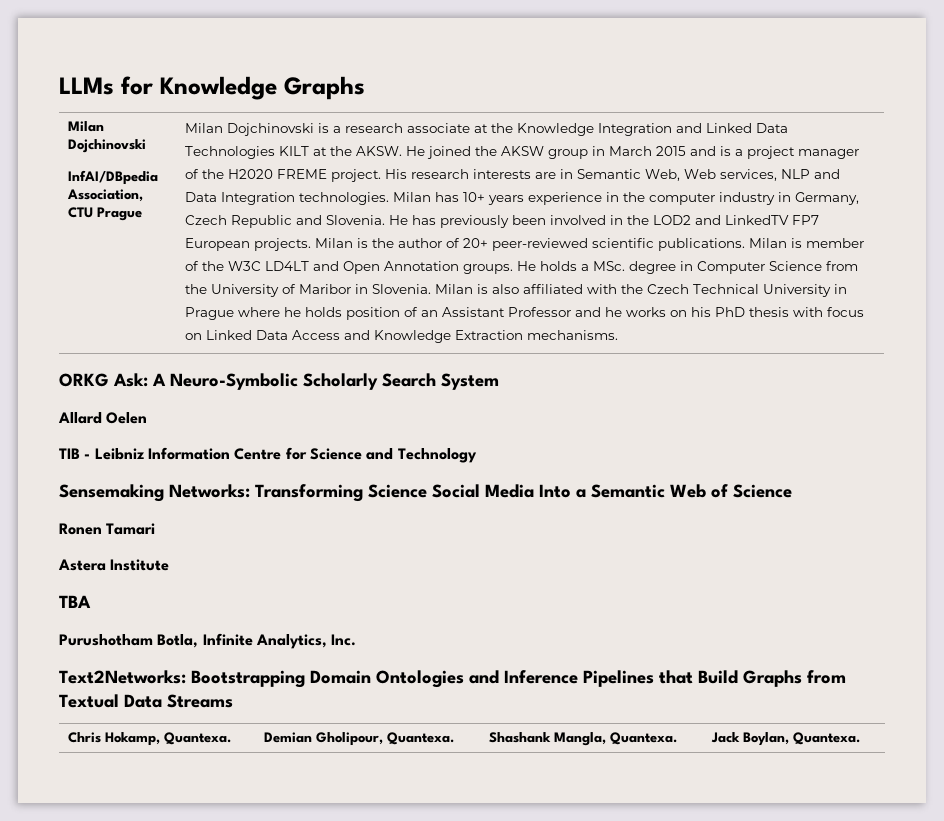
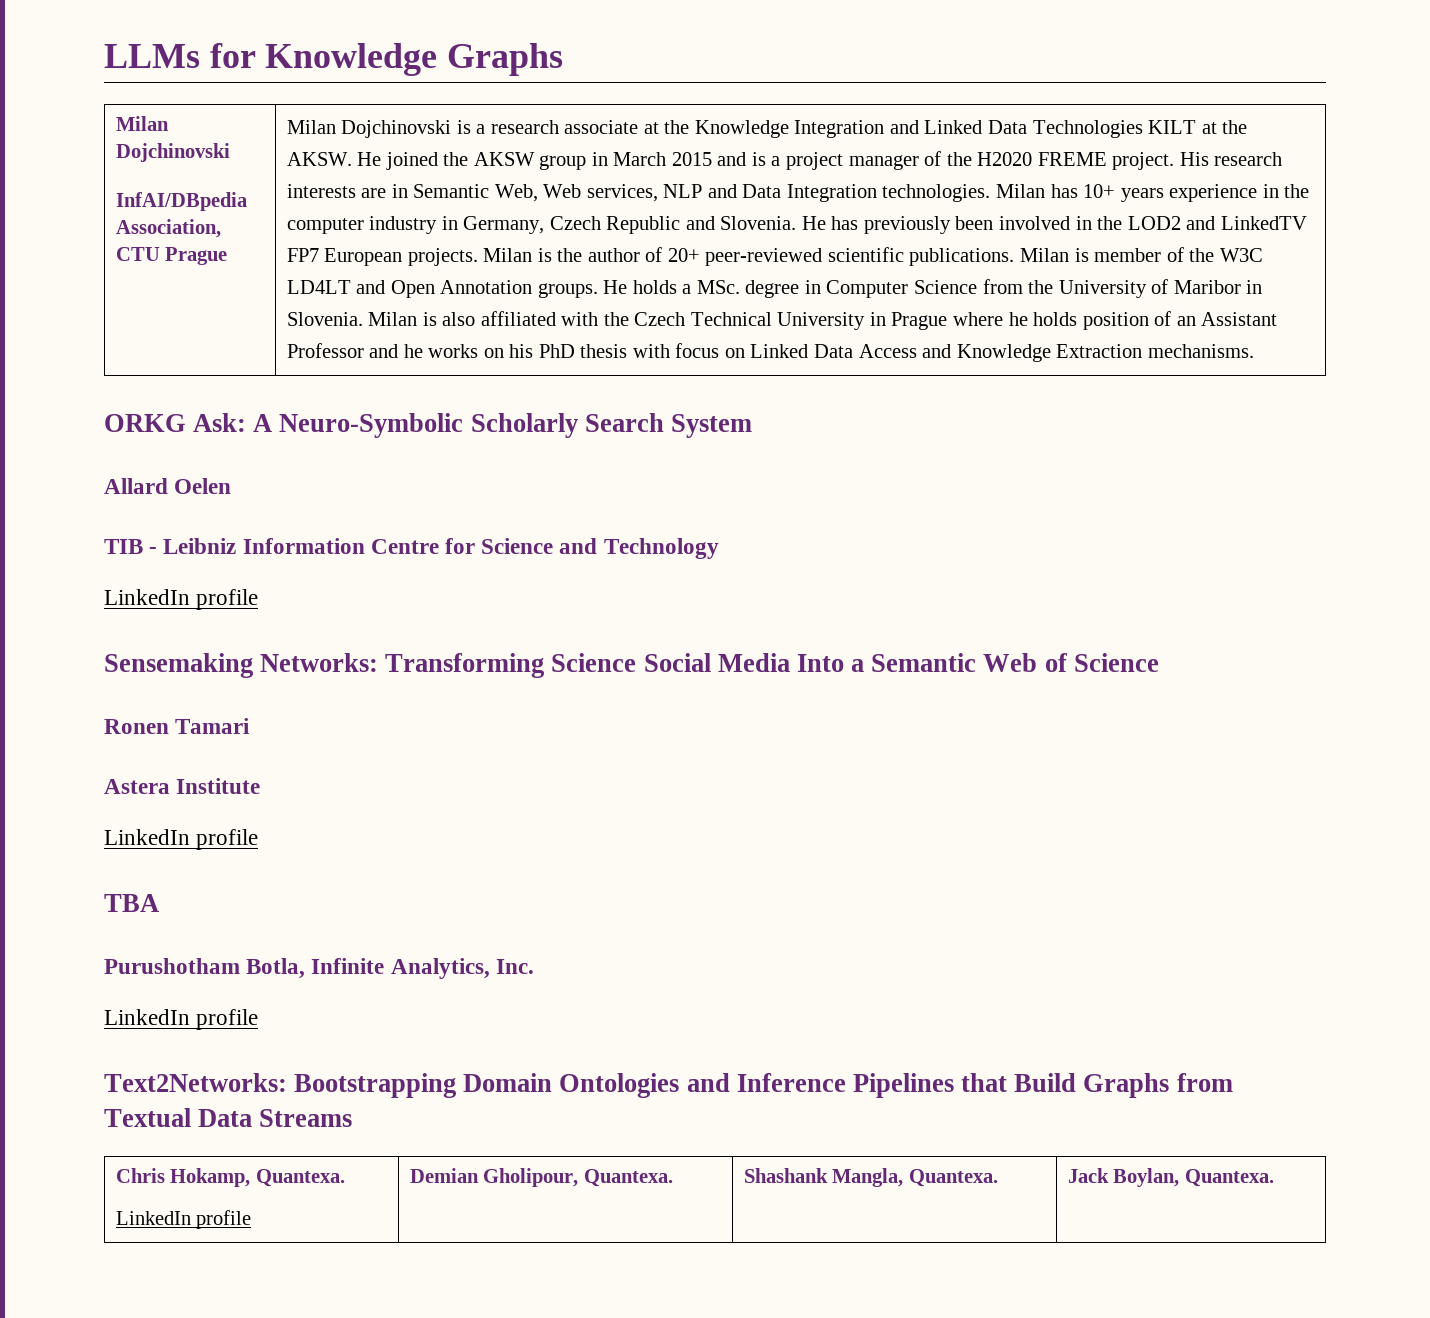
(477, 455) none -> [104,589,259,610] // LinkedIn profile
(170, 565) none -> [104,829,259,850] // LinkedIn profile
(357, 640) none -> [104,1009,259,1030] // LinkedIn profile
(231, 738) none -> [115,1210,252,1229] // LinkedIn profile

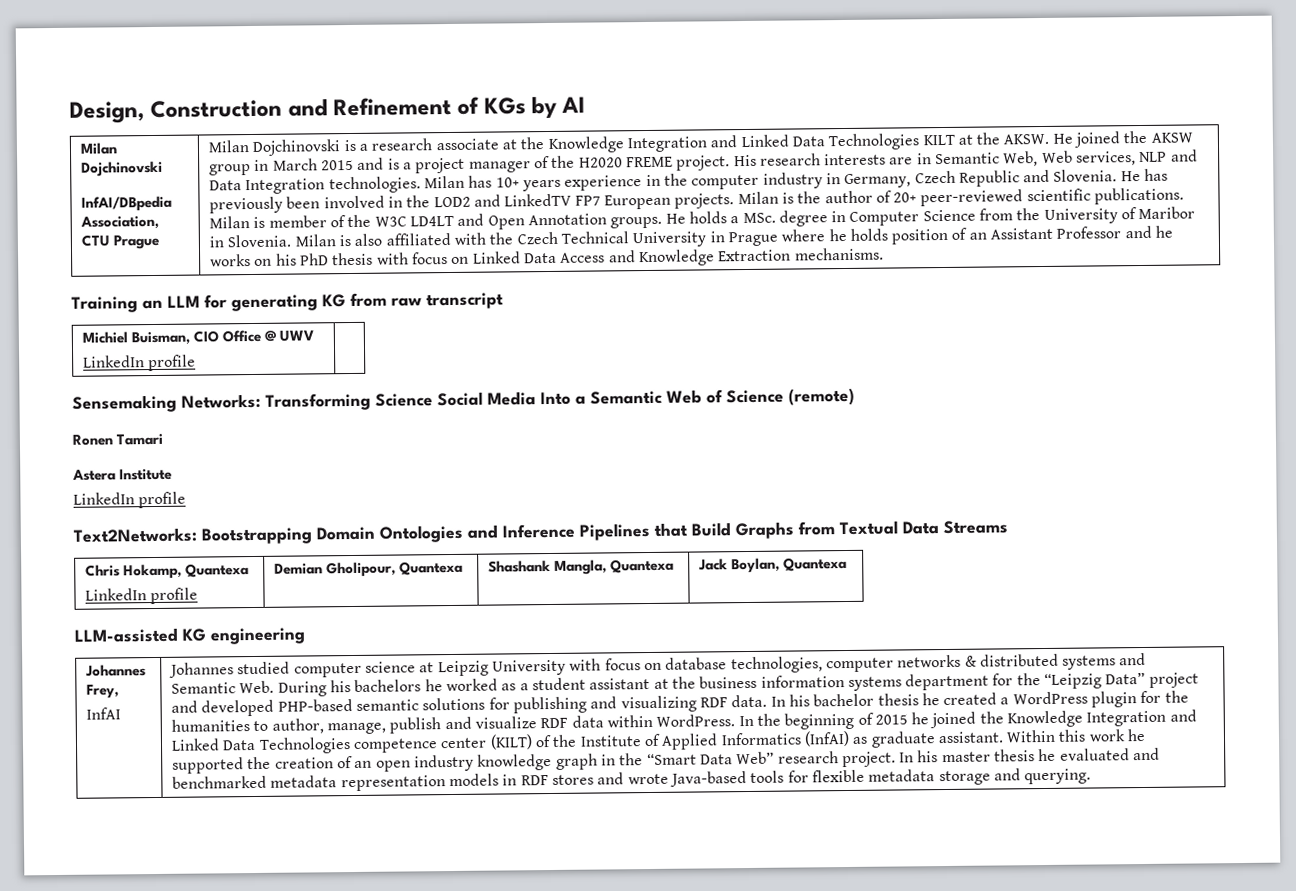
[104,43,564,76] LLMs for Knowledge Graphs -> [69,95,586,124] Design, Construction and Refinement of KGs by AI
[104,413,752,438] [104,478,232,494] [104,538,719,559] [104,589,259,610] ORKG Ask: A Neuro-Symbolic Scholarly Search System // Allard Oelen // TIB - Leibniz Information Centre for Science and Technology // LinkedIn profile -> [71,292,504,313] [82,329,315,346] [83,354,197,372] Training an LLM for generating KG from raw transcript // Michiel Buisman, CIO Office @ UWV // LinkedIn profile |
(1159, 662) none -> [788,387,855,406] (remote)
[104,894,159,912] [104,958,534,979] [104,1009,259,1030] // TBA // Purushotham Botla, Infinite Analytics, Inc. // LinkedIn profile -> (187, 500) none
[255,1169,345,1187] Quantexa. -> [185,563,250,578] Quantexa
[583,1169,673,1187] Quantexa. -> [399,560,464,576] Quantexa
[908,1169,998,1187] Quantexa. -> [610,558,675,574] Quantexa
[1184,1169,1274,1187] Quantexa. -> [783,556,848,572] [74,627,305,645] [85,664,147,677] [86,684,120,699] [86,707,122,720] [169,652,1147,678] [171,671,1199,697] [171,690,1189,717] [171,709,1197,735] [171,728,1147,754] [172,747,1161,774] [172,768,1092,792] Quantexa // LLM-assisted KG engineering // Johannes Frey, // InfAI | Johannes studied computer science at Leipzig University with focus on database technologies, computer networks & distributed systems and Semantic Web. During his bachelors he worked as a student assistant at the business information systems department for the “Leipzig Data” project and developed PHP-based semantic solutions for publishing and visualizing RDF data. In his bachelor thesis he created a WordPress plugin for the humanities to author, manage, publish and visualize RDF data within WordPress. In the beginning of 2015 he joined the Knowledge Integration and Linked Data Technologies competence center (KILT) of the Institute of Applied Informatics (InfAI) as graduate assistant. Within this work he supported the creation of an open industry knowledge graph in the “Smart Data Web” research project. In his master thesis he evaluated and benchmarked metadata representation models in RDF stores and wrote Java-based tools for flexible metadata storage and querying.

